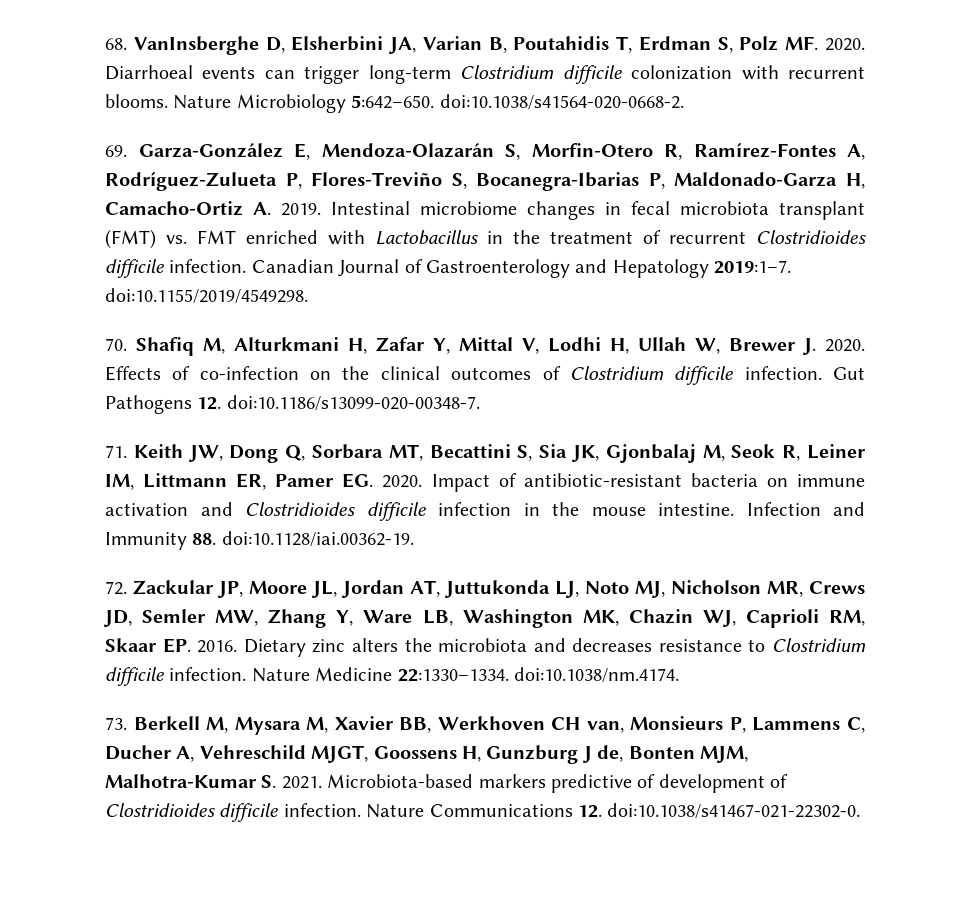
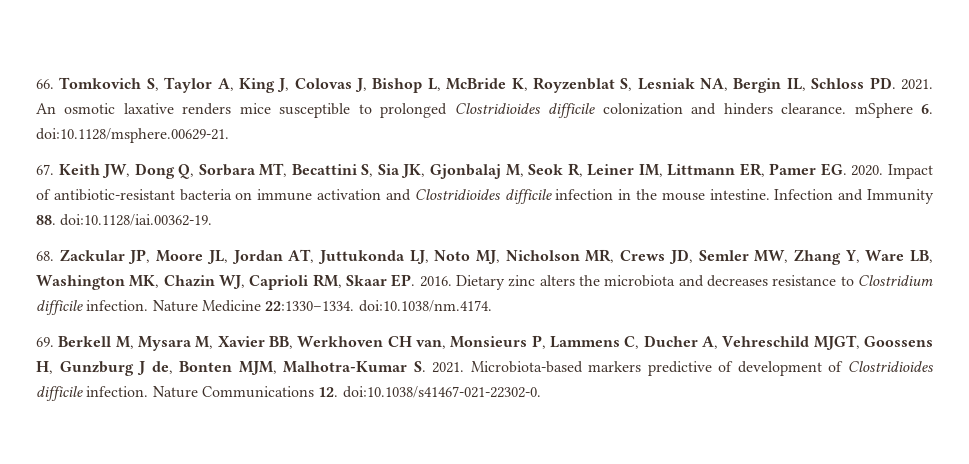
[105,36,865,55] [105,65,866,84] [105,94,684,113] [105,143,865,160] [105,172,865,191] [105,201,865,220] [105,229,866,249] [105,259,792,278] [105,288,308,304] [105,337,865,356] [105,366,866,385] [105,395,480,414] [105,445,127,458] 68. VanInsberghe D, Elsherbini JA, Varian B, Poutahidis T, Erdman S, Polz MF. 2020. Diarrhoeal events can trigger long-term Clostridium difficile colonization with recurrent blooms. Nature Microbiology 5:642–650. doi:10.1038/s41564-020-0668-2. // 69. Garza-González E, Mendoza-Olazarán S, Morfin-Otero R, Ramírez-Fontes A, Rodríguez-Zulueta P, Flores-Treviño S, Bocanegra-Ibarias P, Maldonado-Garza H, Camacho-Ortiz A. 2019. Intestinal microbiome changes in fecal microbiota transplant (FMT) vs. FMT enriched with Lactobacillus in the treatment of recurrent Clostridioides difficile infection. Canadian Journal of Gastroenterology and Hepatology 2019:1–7. doi:10.1155/2019/4549298. // 70. Shafiq M, Alturkmani H, Zafar Y, Mittal V, Lodhi H, Ullah W, Brewer J. 2020. Effects of co-infection on the clinical outcomes of Clostridium difficile infection. Gut Pathogens 12. doi:10.1186/s13099-020-00348-7. // 71. -> [36,77,934,93] [36,103,934,118] [36,128,229,143] [36,164,54,175] 66. Tomkovich S, Taylor A, King J, Colovas J, Bishop L, McBride K, Royzenblat S, Lesniak NA, Bergin IL, Schloss PD. 2021. An osmotic laxative renders mice susceptible to prolonged Clostridioides difficile colonization and hinders clearance. mSphere 6. doi:10.1128/msphere.00629-21. // 67.
[105,581,127,595] 72. -> [36,251,54,261] 68.
[105,717,127,730] 73. -> [36,337,54,347] 69.

